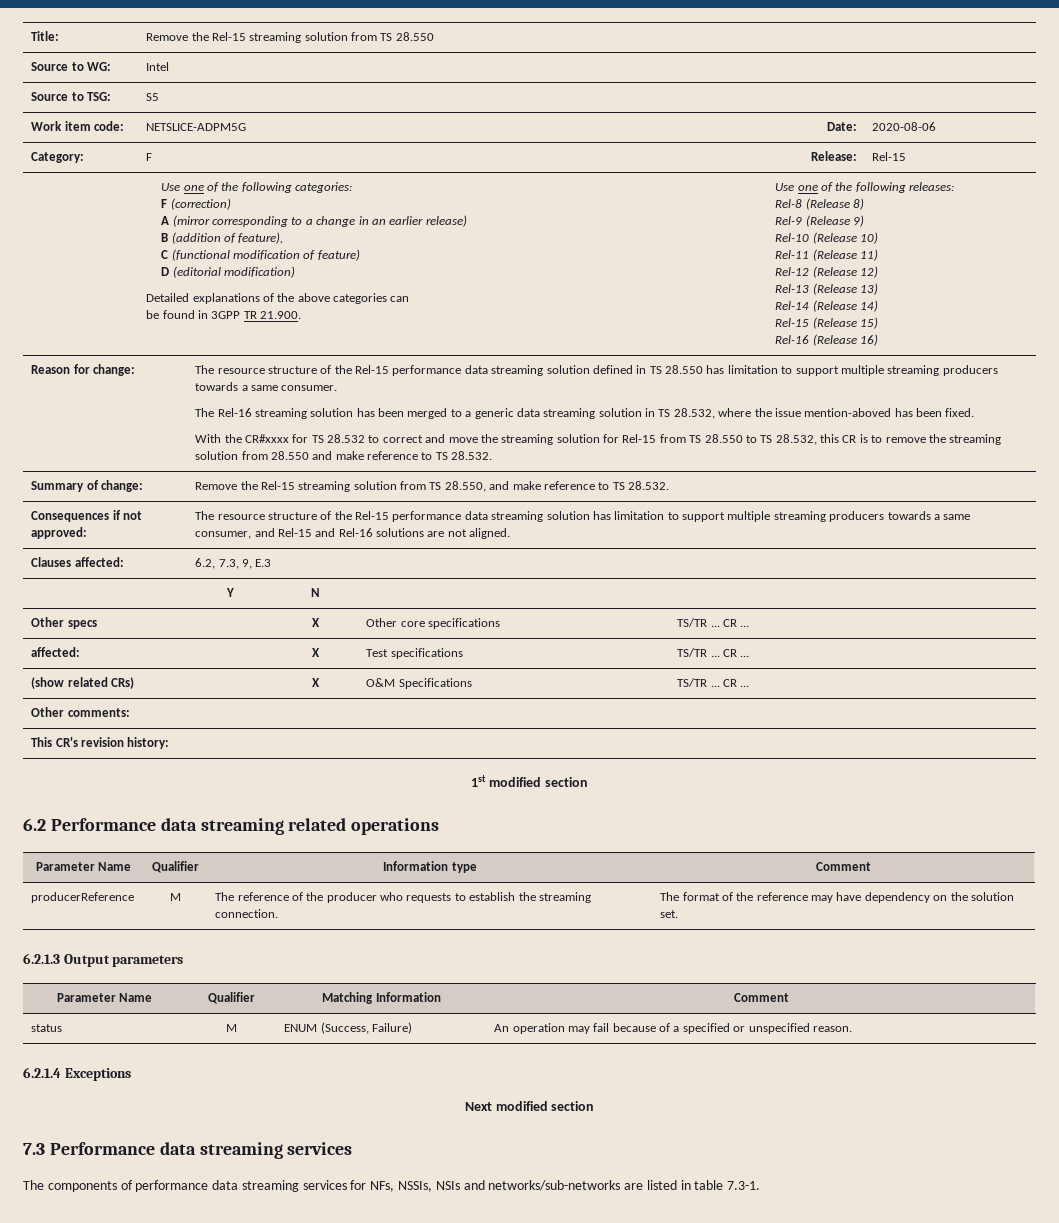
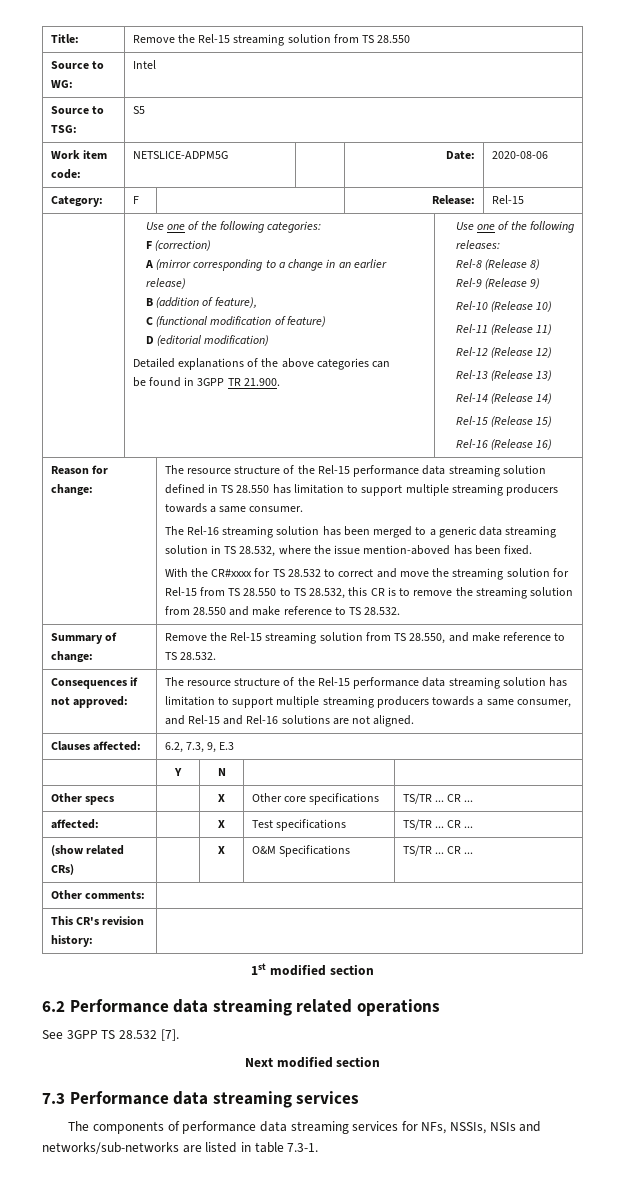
[35,862,132,871] [152,861,199,873] [383,861,477,873] [815,862,871,871] [31,892,135,903] [170,893,181,901] [215,892,591,903] [215,909,279,918] [660,892,1014,903] [660,910,679,918] [23,953,184,967] [56,993,153,1002] [207,992,255,1004] [322,992,441,1004] [733,993,789,1002] [31,1024,63,1032] [225,1024,237,1032] [284,1022,412,1034] [494,1023,852,1034] [23,1067,131,1081] // Parameter Name | Qualifier | Information type | Comment // producerReference | M | The reference of the producer who requests to establish the streaming connection. | The format of the reference may have dependency on the solution set. // 6.2.1.3 Output parameters // Parameter Name | Qualifier | Matching Information | Comment // status | M | ENUM (Success, Failure) | An operation may fail because of a specified or unspecified reason. // 6.2.1.4 Exceptions -> [42,1029,179,1041] // See 3GPP TS 28.532 [7].

